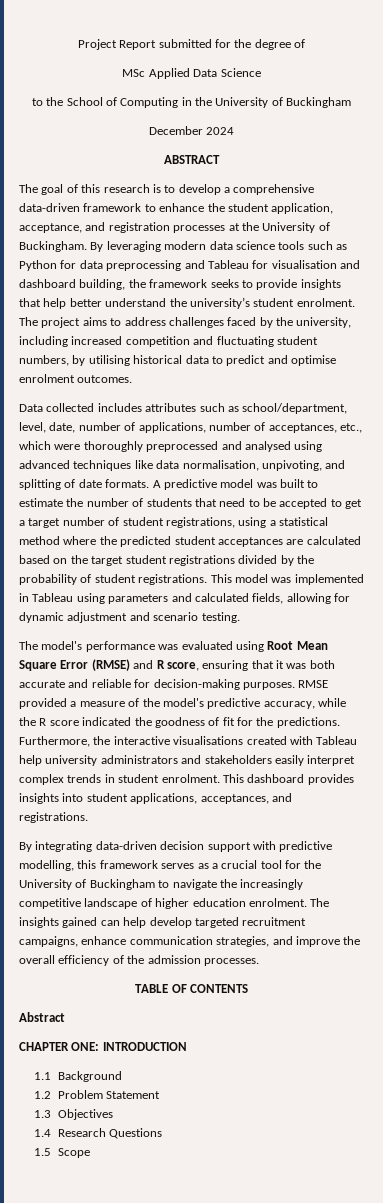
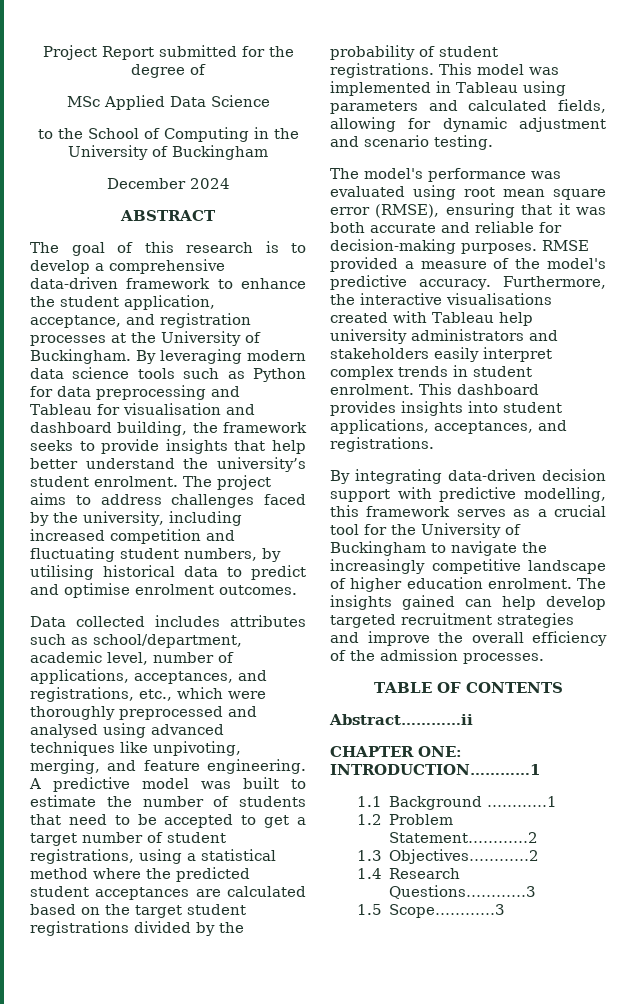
[19,422,76,433] level, date, -> [30,651,148,665] academic level,
[208,422,337,433] number of acceptances, -> [134,670,267,684] [30,687,134,702] acceptances, and registrations,
[156,460,346,471] [19,479,150,490] data normalisation, unpivoting, and splitting of date formats. -> [153,741,241,756] [30,759,306,774] unpivoting, merging, and feature engineering.
[267,641,328,650] [19,659,199,671] Root Mean Square Error (RMSE) and R score, -> [464,187,606,200] [330,204,440,218] root mean square error (RMSE),
[263,698,346,709] [19,717,340,728] accuracy, while the R score indicated the goodness of fit for the predictions. -> [419,279,492,290] accuracy.
[19,936,270,947] campaigns, enhance communication strategies, -> [497,613,574,628] strategies
[19,1012,65,1022] Abstract -> [329,714,473,725] Abstract…………ii
[102,1042,187,1051] INTRODUCTION -> [330,764,540,775] INTRODUCTION…………1
(122, 1076) none -> [486,796,557,807] …………1
[105,1091,160,1099] Statement -> [388,832,538,843] Statement…………2
[57,1109,113,1120] Objectives -> [388,849,539,864] Objectives…………2
[108,1128,162,1139] Questions -> [388,885,536,899] Questions…………3
[57,1148,90,1158] Scope -> [388,904,505,918] Scope…………3

